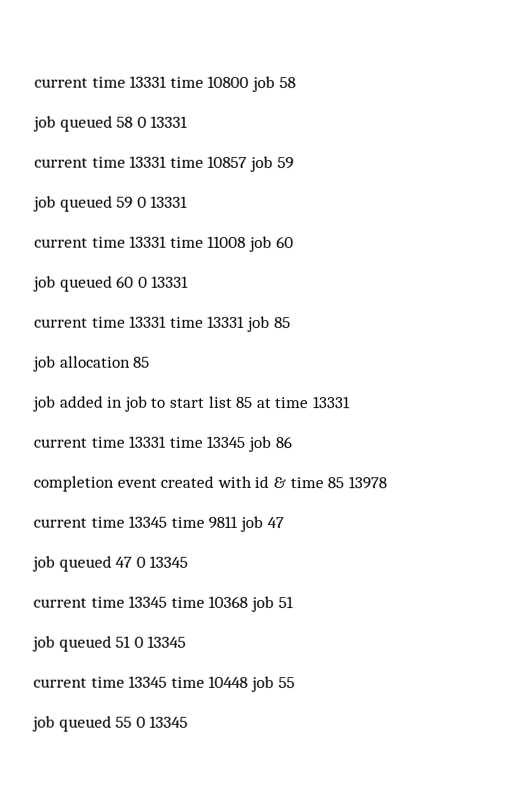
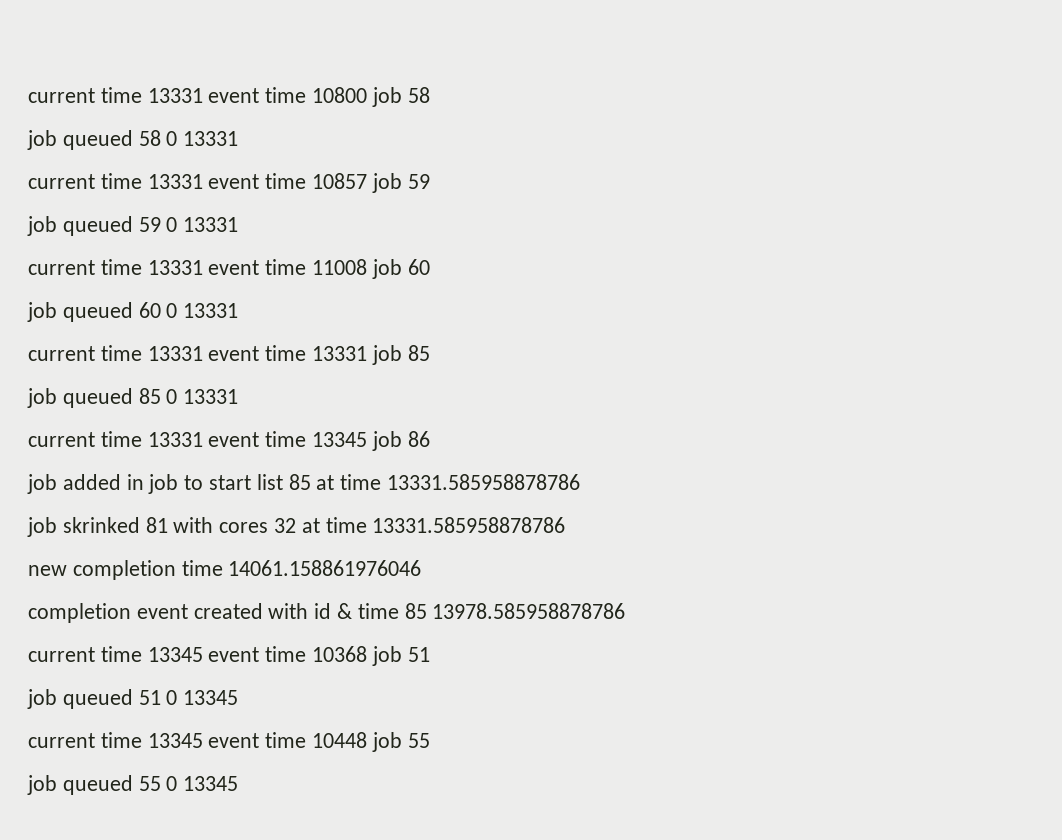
[34,75,168,88] current time 13331 -> [28,87,260,103] current time 13331 event
(168, 161) none -> [208,174,260,189] event
(168, 241) none -> [208,260,260,275] event
(168, 321) none -> [208,346,260,361] event
[59,355,151,368] allocation 85 -> [62,388,239,408] [28,431,430,451] queued 85 0 13331 // current time 13331 event time 13345 job 86
[311,396,350,409] [33,435,292,453] 13331 // current time 13331 time 13345 job 86 -> [387,474,581,490] [27,517,566,537] [28,560,422,580] 13331.585958878786 // job skrinked 81 with cores 32 at time 13331.585958878786 // new completion time 14061.158861976046
[347,476,387,490] [33,515,284,532] [32,555,189,572] [33,595,168,608] 13978 // current time 13345 time 9811 job 47 // job queued 47 0 13345 // current time 13345 -> [432,603,626,619] [28,646,260,662] 13978.585958878786 // current time 13345 event
(168, 681) none -> [208,733,260,748] event

